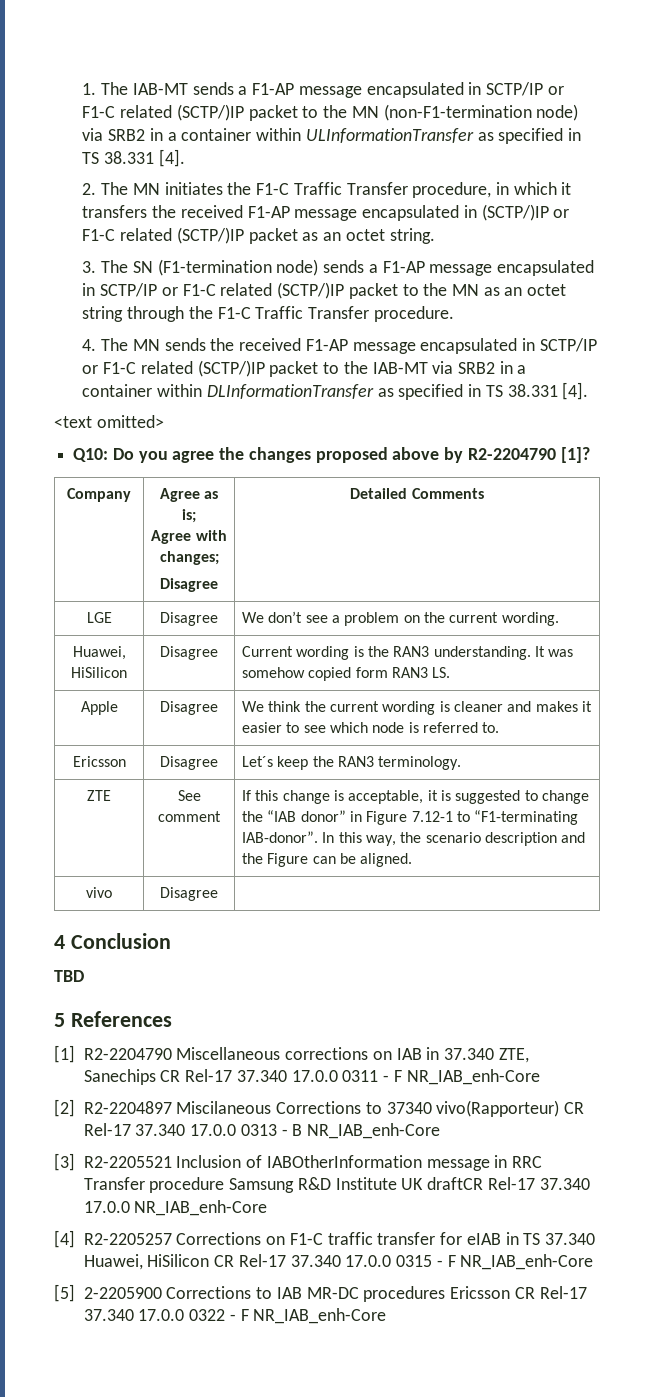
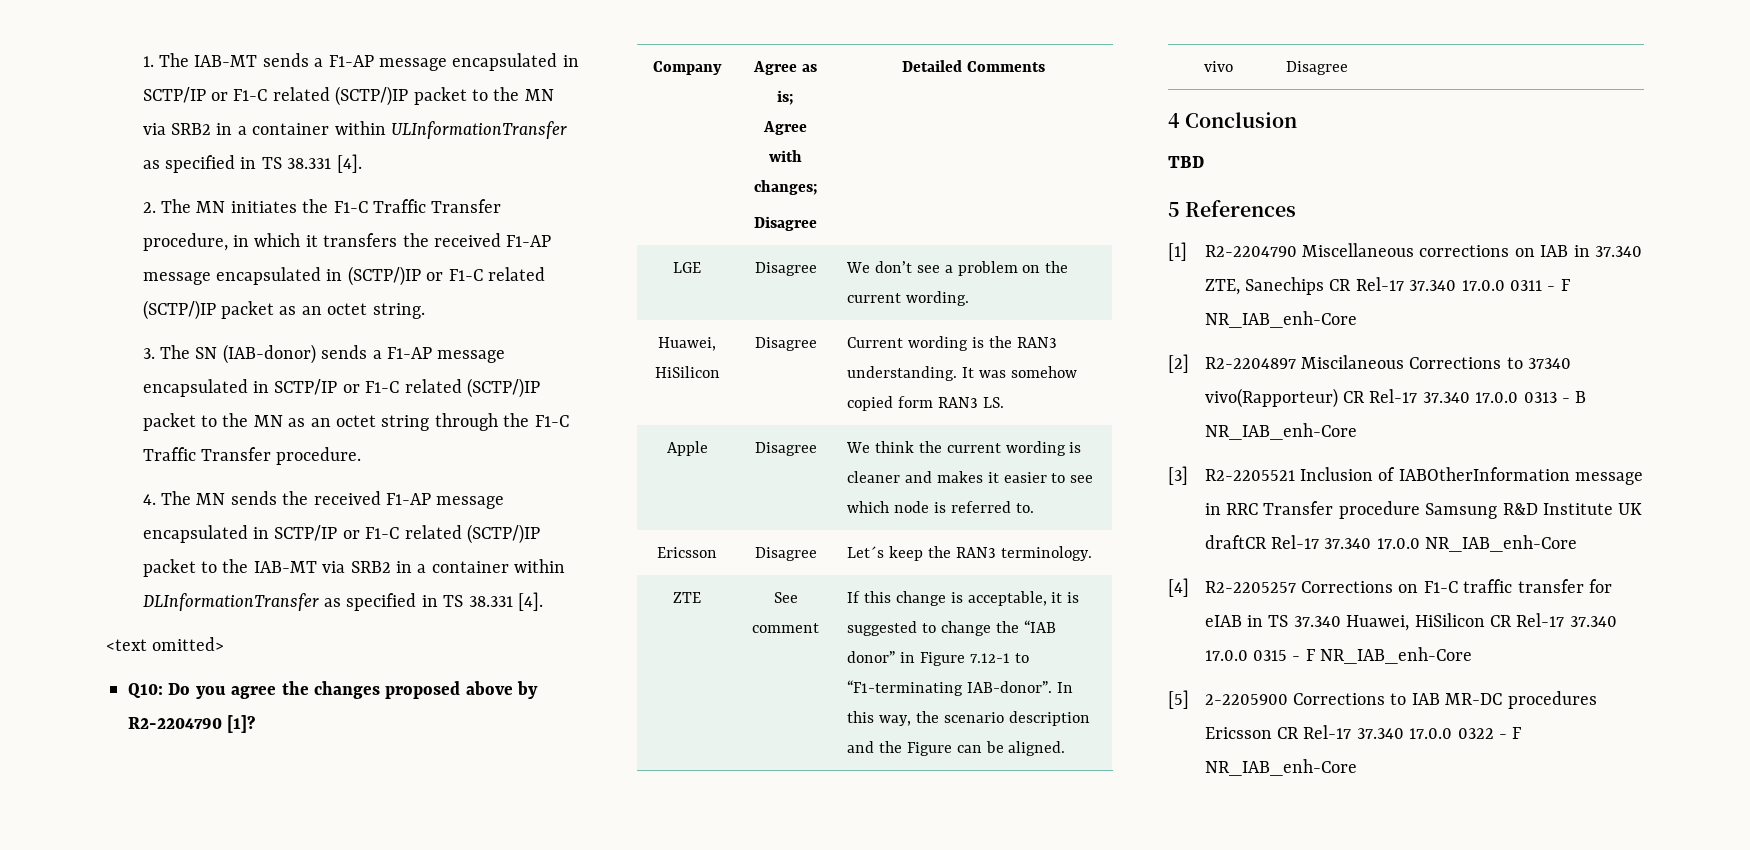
[383,104,579,121] (non-F1-termination node) -> (554, 95) none
[157,259,319,276] (F1-termination node) -> [222,344,316,364] (IAB-donor)

